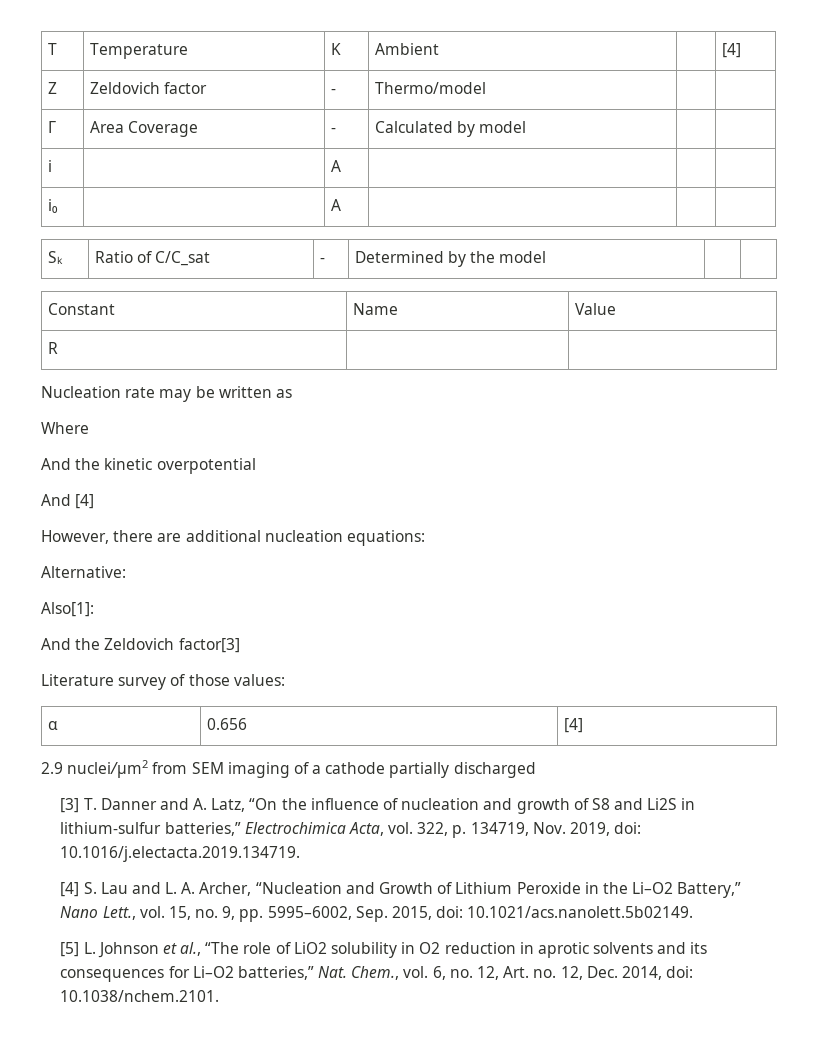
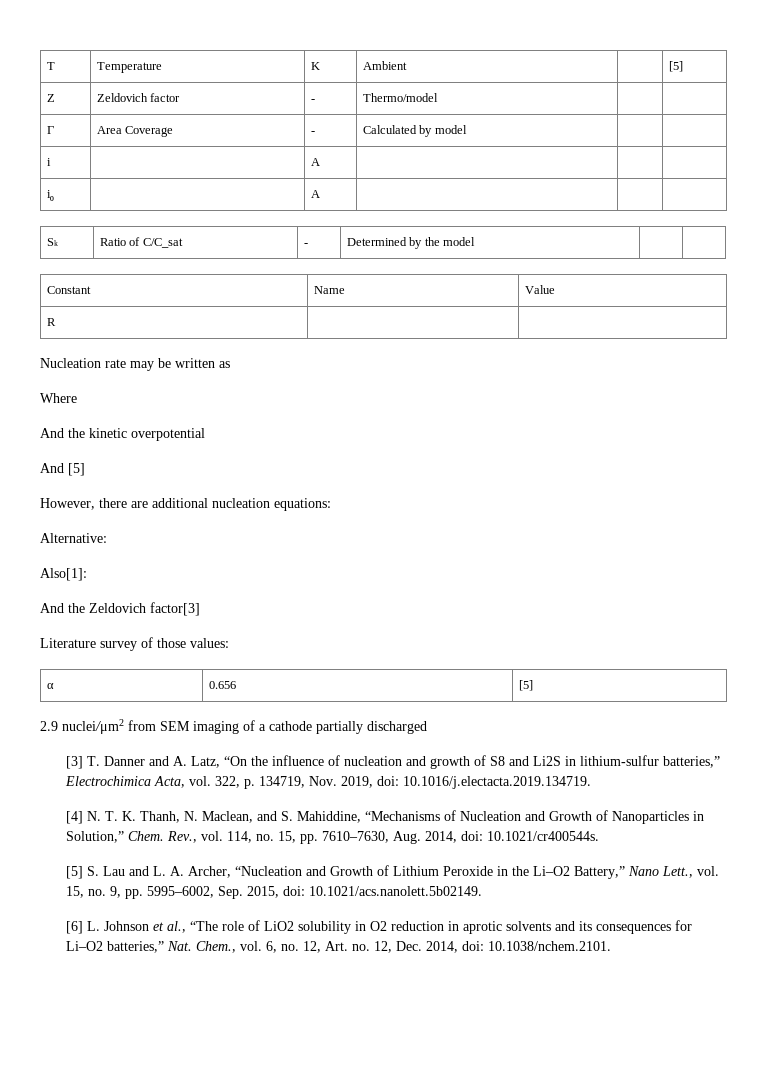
[721,43,741,58] [4] -> [668,61,683,72] [5]
[75,494,95,509] [4] -> [68,463,85,476] [5]
[563,718,583,733] [4] -> [518,680,533,691] [5]
(80, 889) none -> [86,810,704,824] [65,831,599,844] [65,866,83,879] N. T. K. Thanh, N. Maclean, and S. Mahiddine, “Mechanisms of Nucleation and Growth of Nanoparticles in Solution,” Chem. Rev., vol. 114, no. 15, pp. 7610–7630, Aug. 2014, doi: 10.1021/cr400544s. // [5]
[60,942,80,957] [5] -> [65,921,83,934] [6]

